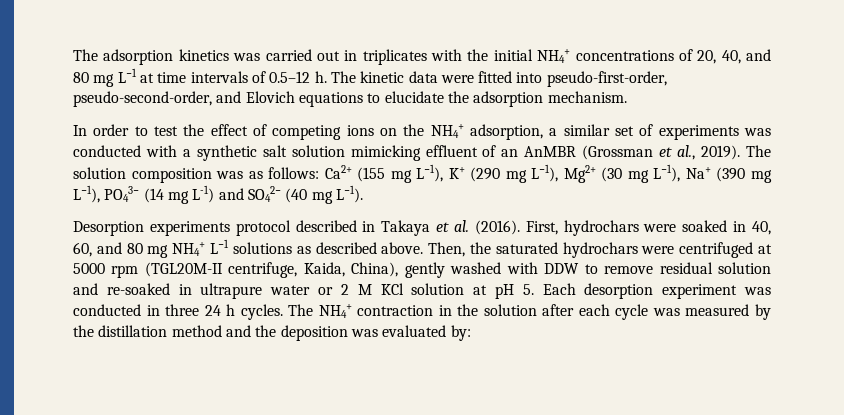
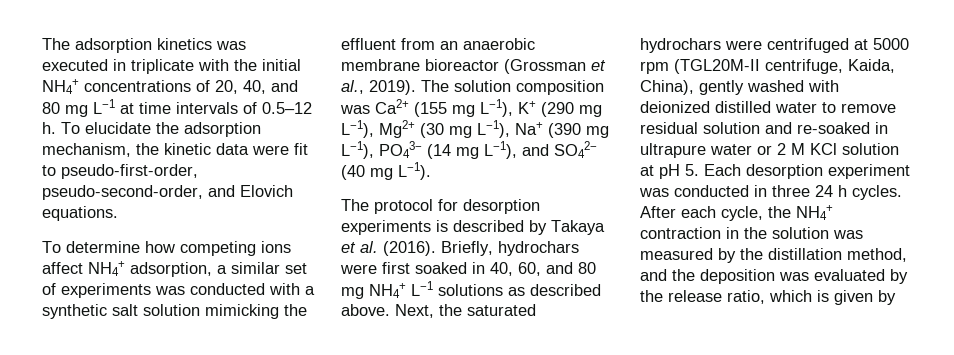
[265,49,427,65] carried out in triplicates -> [42,59,194,74] executed in triplicate
[330,71,356,83] The -> [61,122,261,137] [42,143,159,157] To elucidate the adsorption mechanism, the
[478,71,543,83] fitted into -> [294,143,308,155] [42,165,56,176] fit to
[298,91,627,107] [73,124,425,140] equations to elucidate the adsorption mechanism. // In order to test the effect of competing ions on the -> [42,206,118,221] [42,241,291,256] [42,262,83,274] equations. // To determine how competing ions affect
[425,145,577,157] effluent of an AnMBR -> [284,304,307,316] [341,38,535,50] [341,59,499,71] the effluent from an anaerobic membrane bioreactor
[248,167,320,179] as follows: -> (370, 109) none
[192,185,215,203] L-1) -> [484,141,517,159] L−1),
[73,220,376,236] Desorption experiments protocol described in -> [341,199,540,214] [341,220,547,235] The protocol for desorption experiments is described by
[525,220,677,236] First, hydrochars were -> [441,241,579,256] [340,262,410,274] Briefly, hydrochars were first
[428,242,466,257] Then, -> [395,304,434,318] Next,
[544,263,580,274] DDW -> [640,101,817,113] deionized distilled water
[288,304,314,316] The -> [640,206,791,221] After each cycle, the
[542,304,649,320] after each cycle -> (829, 233) none
[171,325,222,337] method -> [847,248,907,262] method,
[450,325,471,341] by: -> [890,269,908,284] [640,290,896,305] by the release ratio, which is given by

